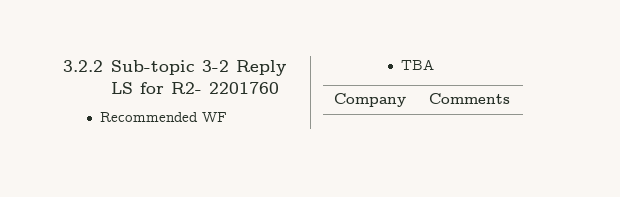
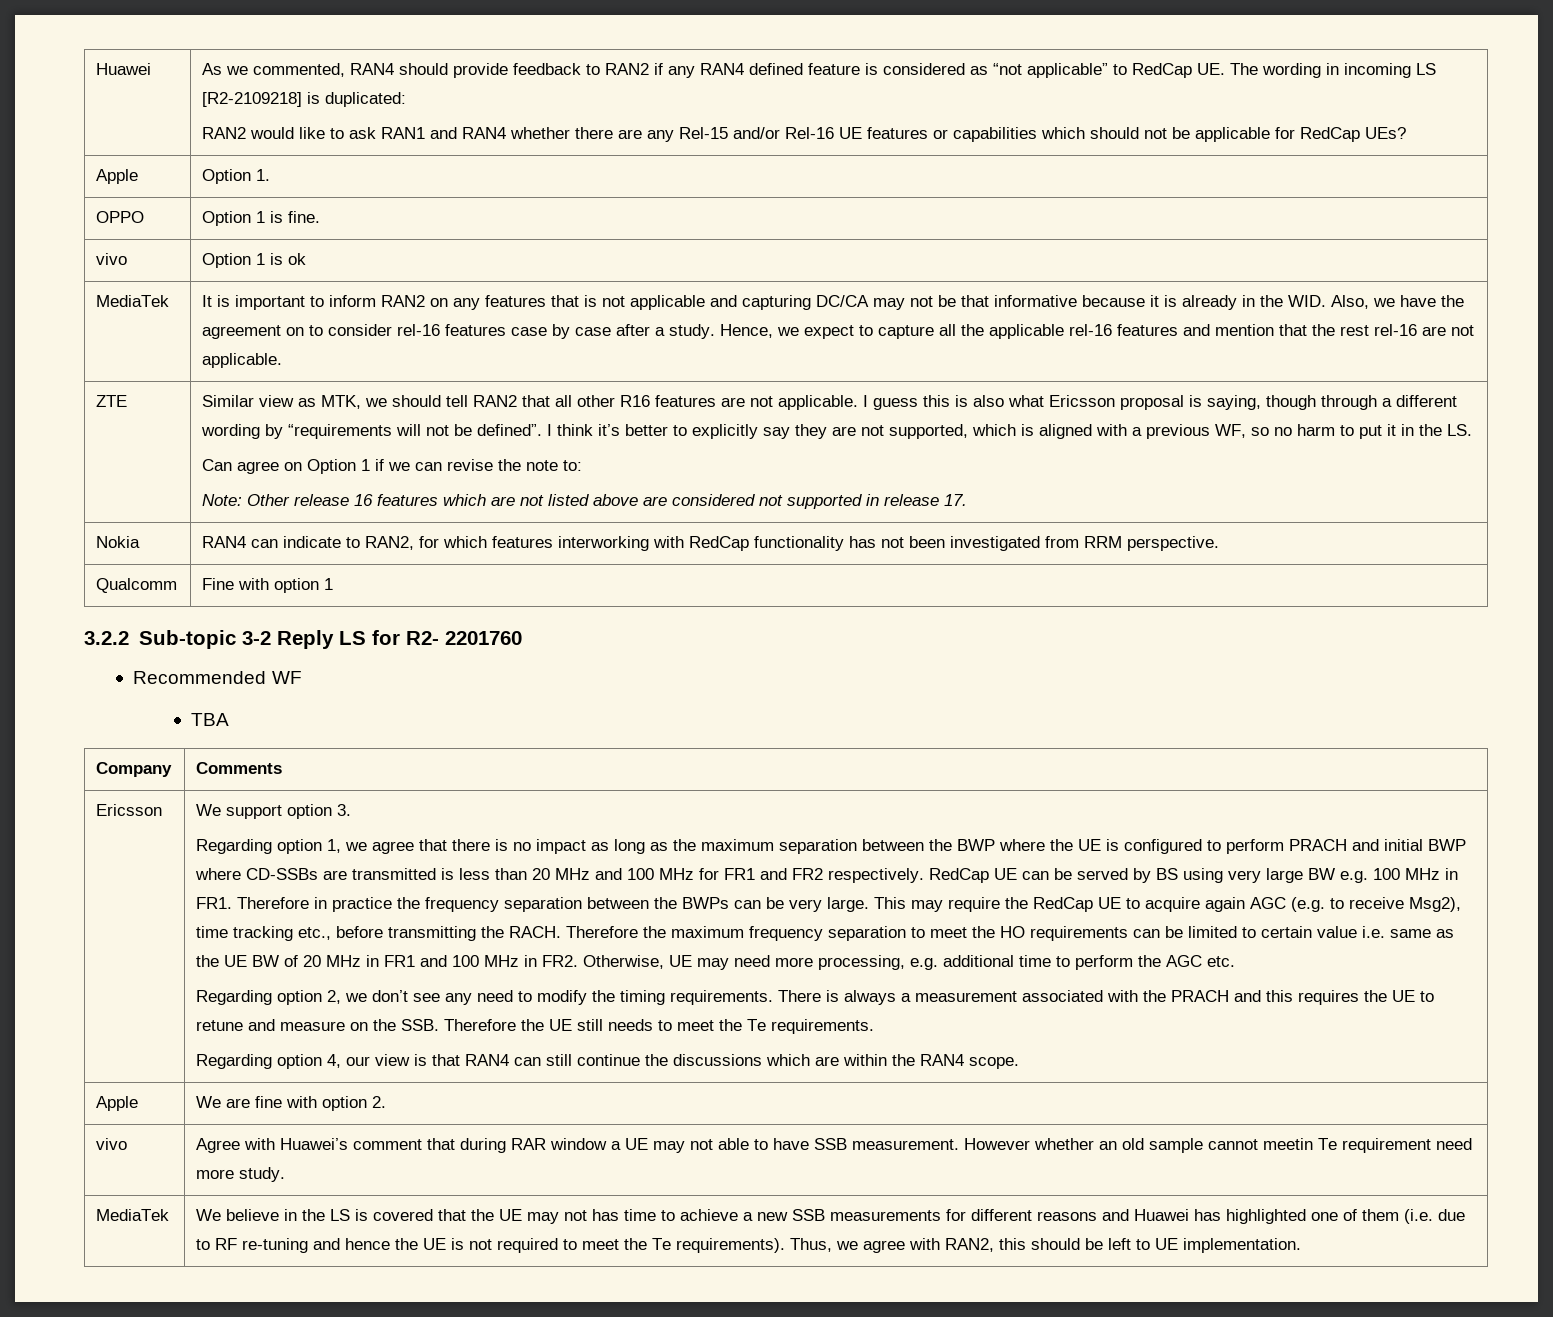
(63, 66) none -> [96,63,152,75] [202,63,1437,78] [202,92,407,107] [202,127,1407,142] [96,169,139,184] [202,169,271,184] [96,211,145,223] [202,211,321,226] [96,253,128,265] [202,253,307,268] [96,295,170,307] [202,295,1465,310] [202,324,1475,339] [202,353,283,368] [96,395,128,407] [202,395,1458,410] [201,424,1473,439] [202,459,583,474] [202,494,968,509] [96,536,141,548] [202,536,1220,551] [96,578,178,593] [202,578,334,593] Huawei | As we commented, RAN4 should provide feedback to RAN2 if any RAN4 defined feature is considered as “not applicable” to RedCap UE. The wording in incoming LS [R2-2109218] is duplicated: // RAN2 would like to ask RAN1 and RAN4 whether there are any Rel-15 and/or Rel-16 UE features or capabilities which should not be applicable for RedCap UEs? // Apple | Option 1. // OPPO | Option 1 is fine. // vivo | Option 1 is ok // MediaTek | It is important to inform RAN2 on any features that is not applicable and capturing DC/CA may not be that informative because it is already in the WID. Also, we have the agreement on to consider rel-16 features case by case after a study. Hence, we expect to capture all the applicable rel-16 features and mention that the rest rel-16 are not applicable. // ZTE | Similar view as MTK, we should tell RAN2 that all other R16 features are not applicable. I guess this is also what Ericsson proposal is saying, though through a different wording by “requirements will not be defined”. I think it’s better to explicitly say they are not supported, which is aligned with a previous WF, so no harm to put it in the LS. // Can agree on Option 1 if we can revise the note to: // Note: Other release 16 features which are not listed above are considered not supported in release 17. // Nokia | RAN4 can indicate to RAN2, for which features interworking with RedCap functionality has not been investigated from RRM perspective. // Qualcomm | Fine with option 1 //
(511, 98) none -> [96,804,163,816] [196,804,352,819] [196,839,1467,854] [195,868,1459,883] [196,897,1462,912] [196,926,1455,941] [196,955,1236,970] [196,990,1435,1005] [196,1019,875,1034] [196,1054,1020,1069] [96,1096,139,1111] [196,1096,387,1111] [96,1138,128,1150] [196,1138,1473,1153] [196,1167,286,1182] [96,1209,170,1221] [196,1209,1466,1224] [196,1238,1302,1253] // Ericsson | We support option 3. // Regarding option 1, we agree that there is no impact as long as the maximum separation between the BWP where the UE is configured to perform PRACH and initial BWP where CD-SSBs are transmitted is less than 20 MHz and 100 MHz for FR1 and FR2 respectively. RedCap UE can be served by BS using very large BW e.g. 100 MHz in FR1. Therefore in practice the frequency separation between the BWPs can be very large. This may require the RedCap UE to acquire again AGC (e.g. to receive Msg2), time tracking etc., before transmitting the RACH. Therefore the maximum frequency separation to meet the HO requirements can be limited to certain value i.e. same as the UE BW of 20 MHz in FR1 and 100 MHz in FR2. Otherwise, UE may need more processing, e.g. additional time to perform the AGC etc. // Regarding option 2, we don’t see any need to modify the timing requirements. There is always a measurement associated with the PRACH and this requires the UE to retune and measure on the SSB. Therefore the UE still needs to meet the Te requirements. // Regarding option 4, our view is that RAN4 can still continue the discussions which are within the RAN4 scope. // Apple | We are fine with option 2. // vivo | Agree with Huawei’s comment that during RAR window a UE may not able to have SSB measurement. However whether an old sample cannot meetin Te requirement need more study. // MediaTek | We believe in the LS is covered that the UE may not has time to achieve a new SSB measurements for different reasons and Huawei has highlighted one of them (i.e. due to RF re-tuning and hence the UE is not required to meet the Te requirements). Thus, we agree with RAN2, this should be left to UE implementation.

